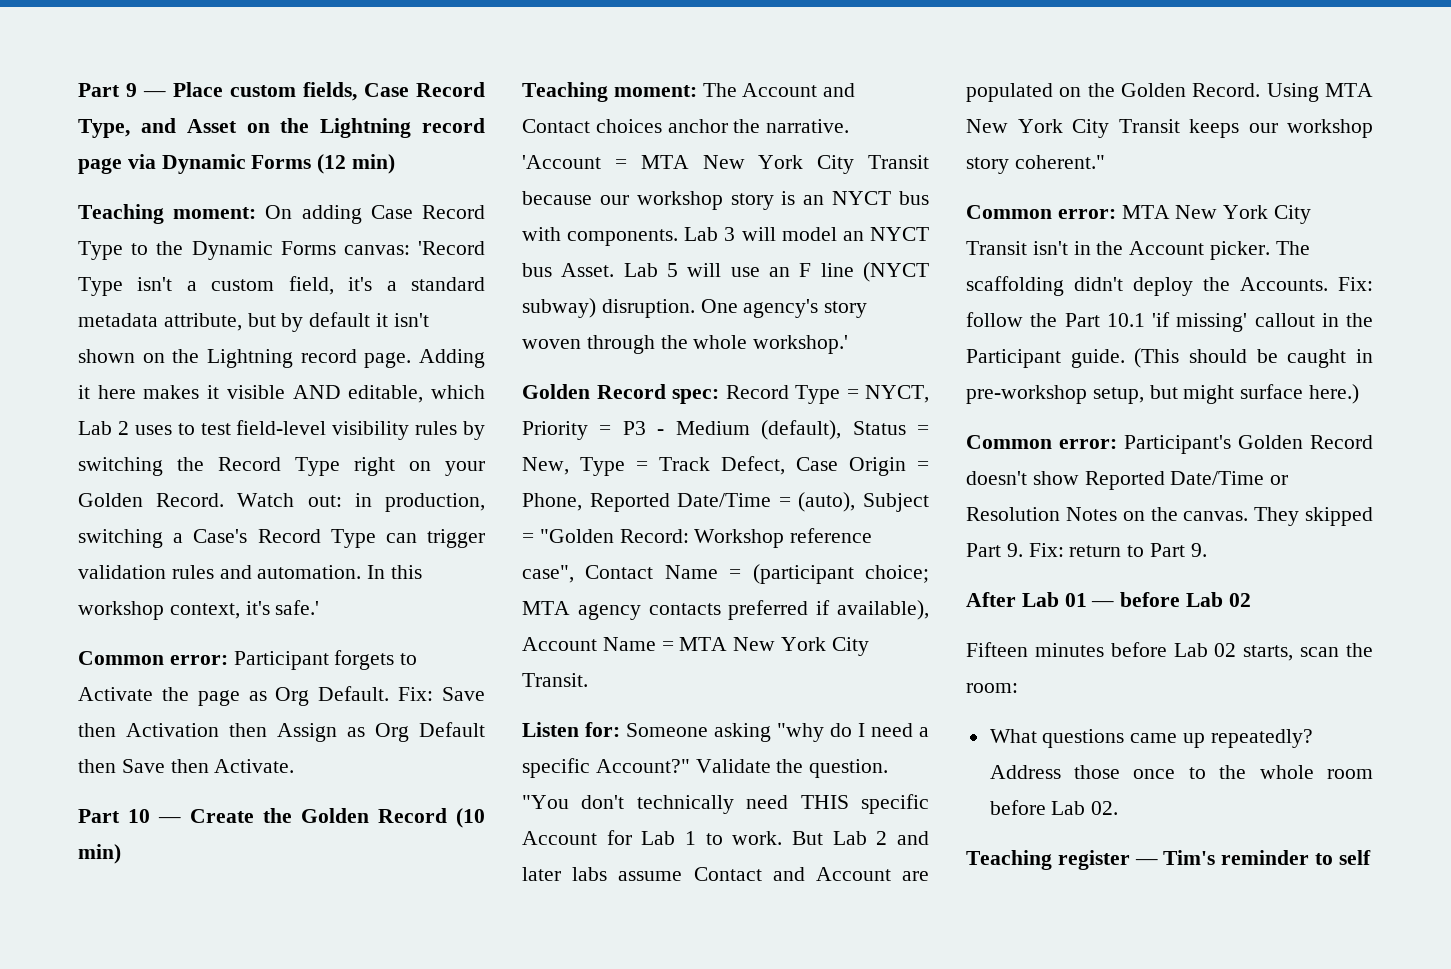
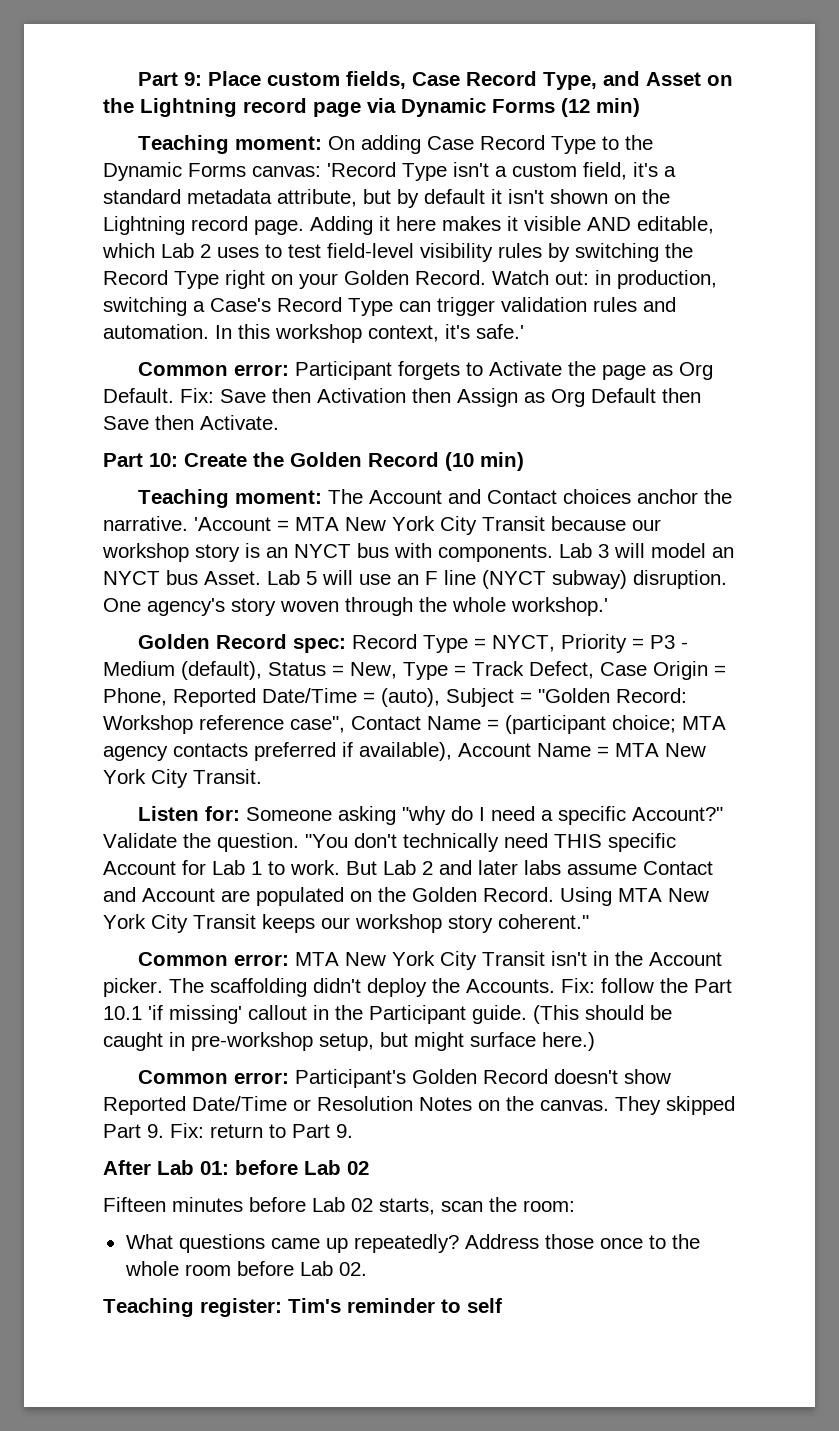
[78,83,166,97] Part 9 — -> [138,72,203,86] Part 9:
[128,809,181,823] 10 — -> [149,453,178,467] 10:
[1064,593,1115,607] 01 — -> [200,1161,229,1175] 01:
[1057,850,1158,870] register — -> [200,1298,282,1317] register:

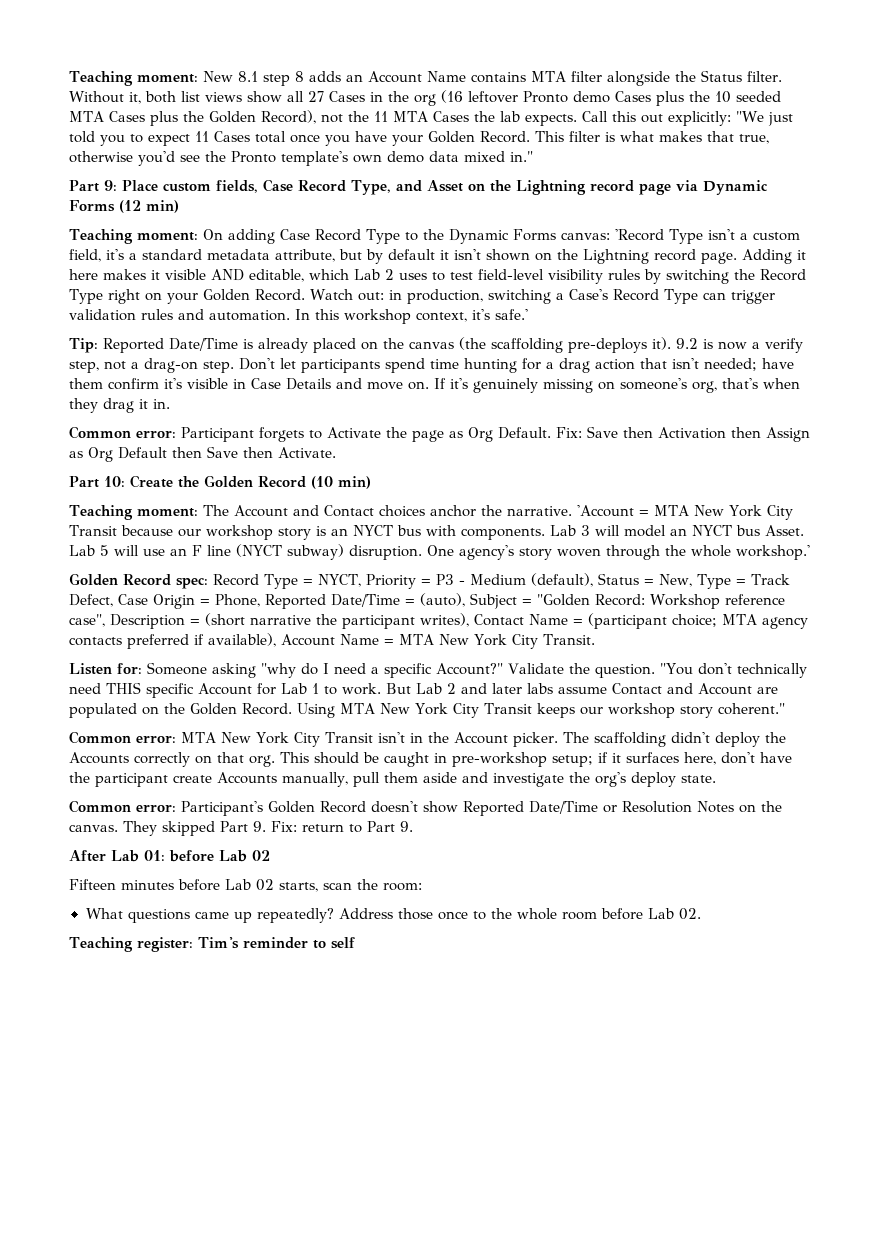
(138, 79) none -> [69,70,782,86] [69,90,781,106] [69,110,793,126] [69,131,769,146] [69,151,533,166] Teaching moment: New 8.1 step 8 adds an Account Name contains MTA filter alongside the Status filter. Without it, both list views show all 27 Cases in the org (16 leftover Pronto demo Cases plus the 10 seeded MTA Cases plus the Golden Record), not the 11 MTA Cases the lab expects. Call this out explicitly: "We just told you to expect 11 Cases total once you have your Golden Record. This filter is what makes that true, otherwise you'd see the Pronto template's own demo data mixed in." //
(524, 331) none -> [69,337,803,353] [69,358,794,373] [69,378,800,393] [69,398,170,413] // Tip: Reported Date/Time is already placed on the canvas (the scaffolding pre-deploys it). 9.2 is now a verify step, not a drag-on step. Don't let participants spend time hunting for a drag action that isn't needed; have them confirm it's visible in Case Details and move on. If it's genuinely missing on someone's org, that's when they drag it in.
(345, 724) none -> [110,613,469,629] Description = (short narrative the participant writes),
[466,978,732,993] [103,1005,579,1024] Accounts. Fix: follow the Part 10.1 'if missing' callout in the Participant guide. (This -> [69,752,309,767] Accounts correctly on that org. This
[319,1032,595,1051] setup, but might surface here.) -> [552,752,792,767] [69,772,716,787] setup; if it surfaces here, don't have the participant create Accounts manually, pull them aside and investigate the org's deploy state.

